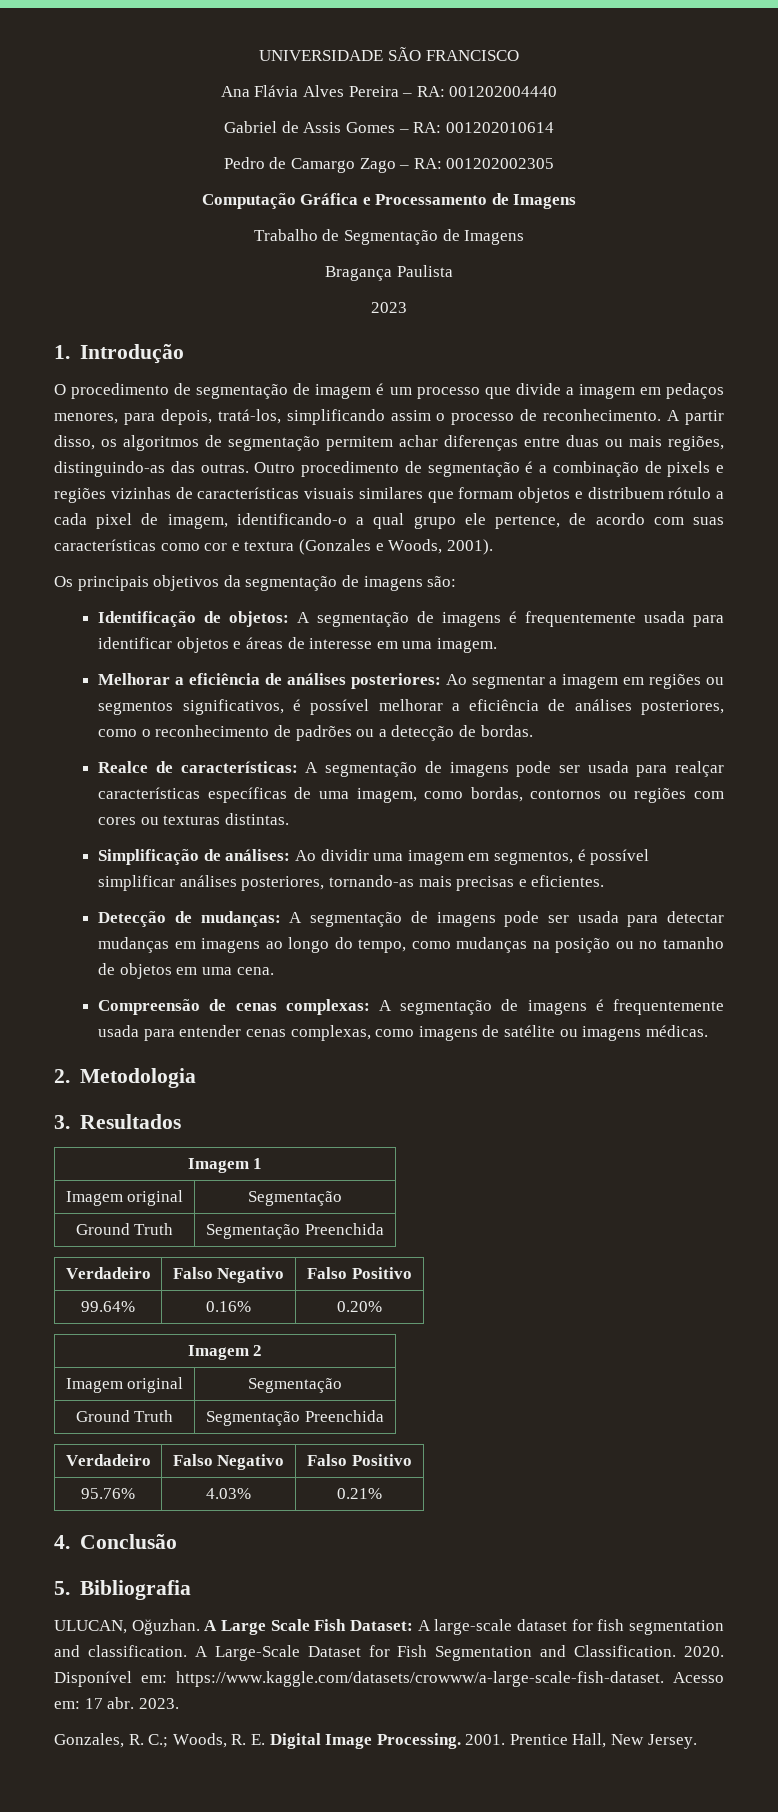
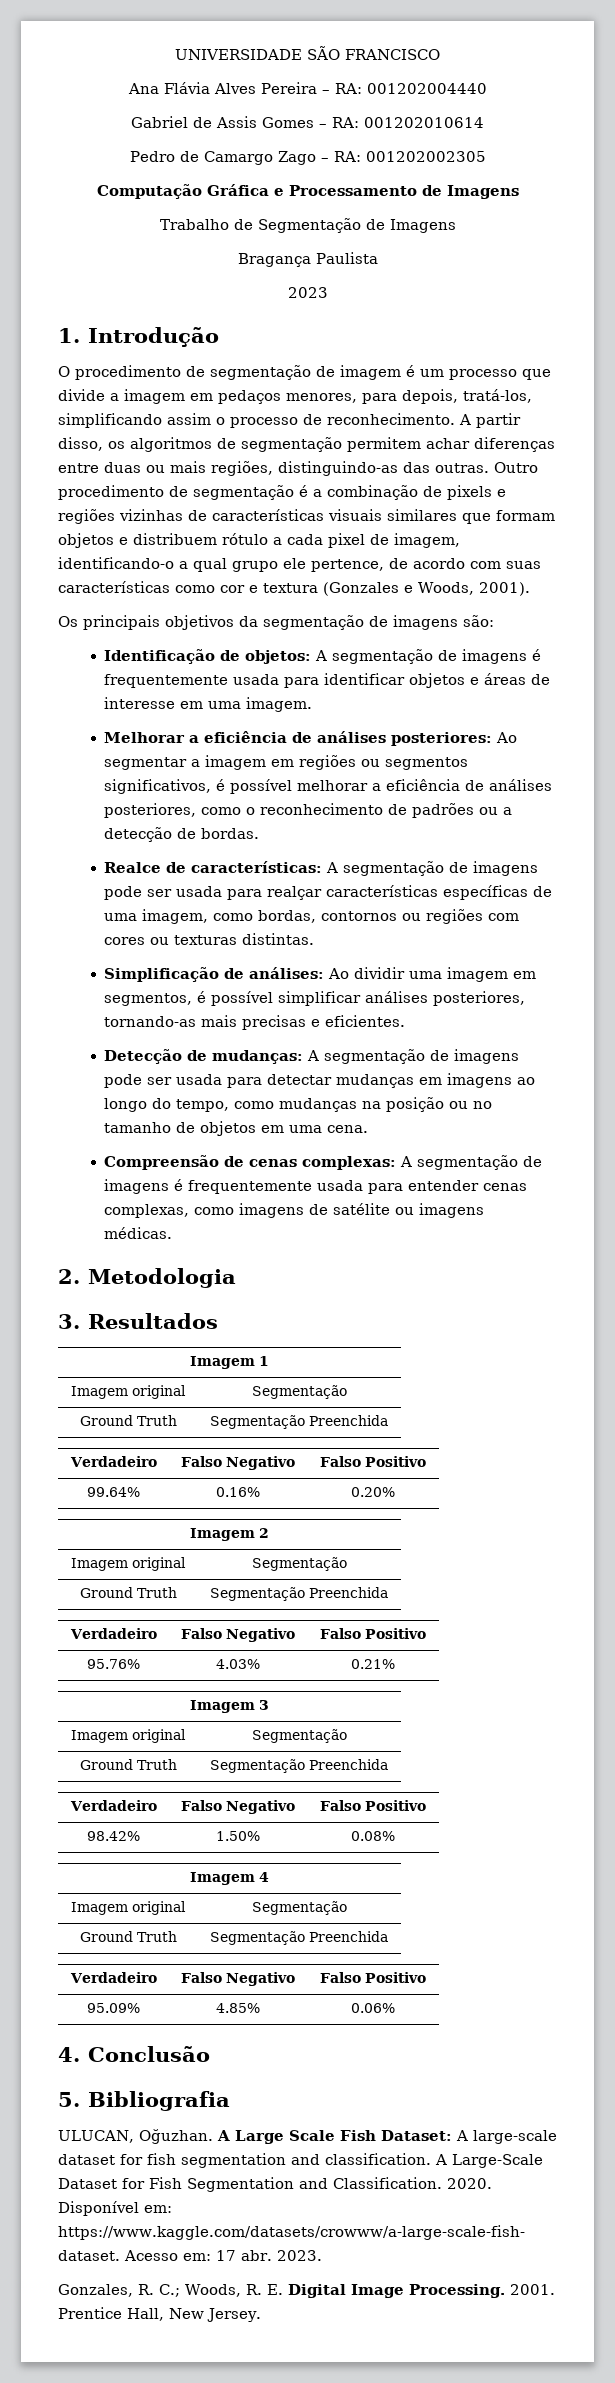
(382, 1493) none -> [190,1700,269,1713] [71,1729,186,1743] [251,1729,347,1743] [79,1759,177,1770] [210,1759,388,1773] [69,1800,157,1811] [181,1800,295,1814] [320,1800,426,1811] [87,1831,140,1841] [216,1831,260,1841] [351,1831,395,1841] [190,1872,269,1885] [71,1901,186,1915] [251,1901,347,1915] [79,1931,177,1942] [210,1931,388,1945] [69,1972,157,1983] [181,1972,295,1986] [320,1972,426,1983] [87,2003,140,2013] [216,2003,260,2013] [351,2003,395,2013] // Imagem 3 // Imagem original | Segmentação // Ground Truth | Segmentação Preenchida // Verdadeiro | Falso Negativo | Falso Positivo // 98.42% | 1.50% | 0.08% // Imagem 4 // Imagem original | Segmentação // Ground Truth | Segmentação Preenchida // Verdadeiro | Falso Negativo | Falso Positivo // 95.09% | 4.85% | 0.06%

